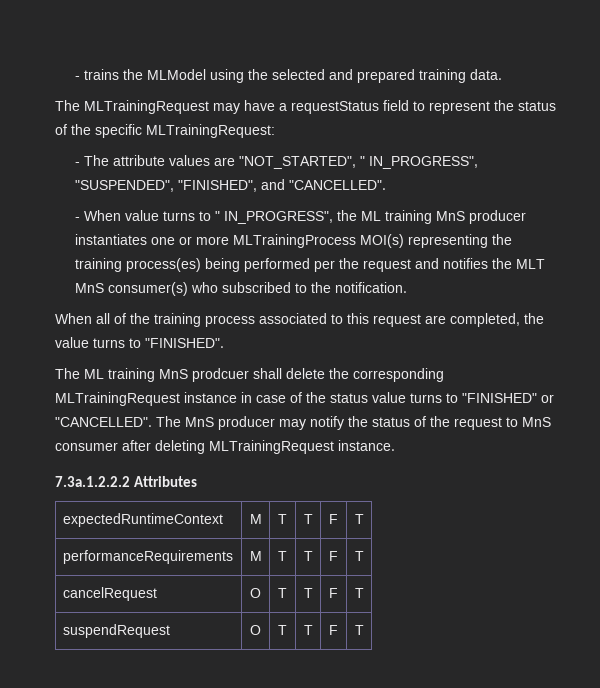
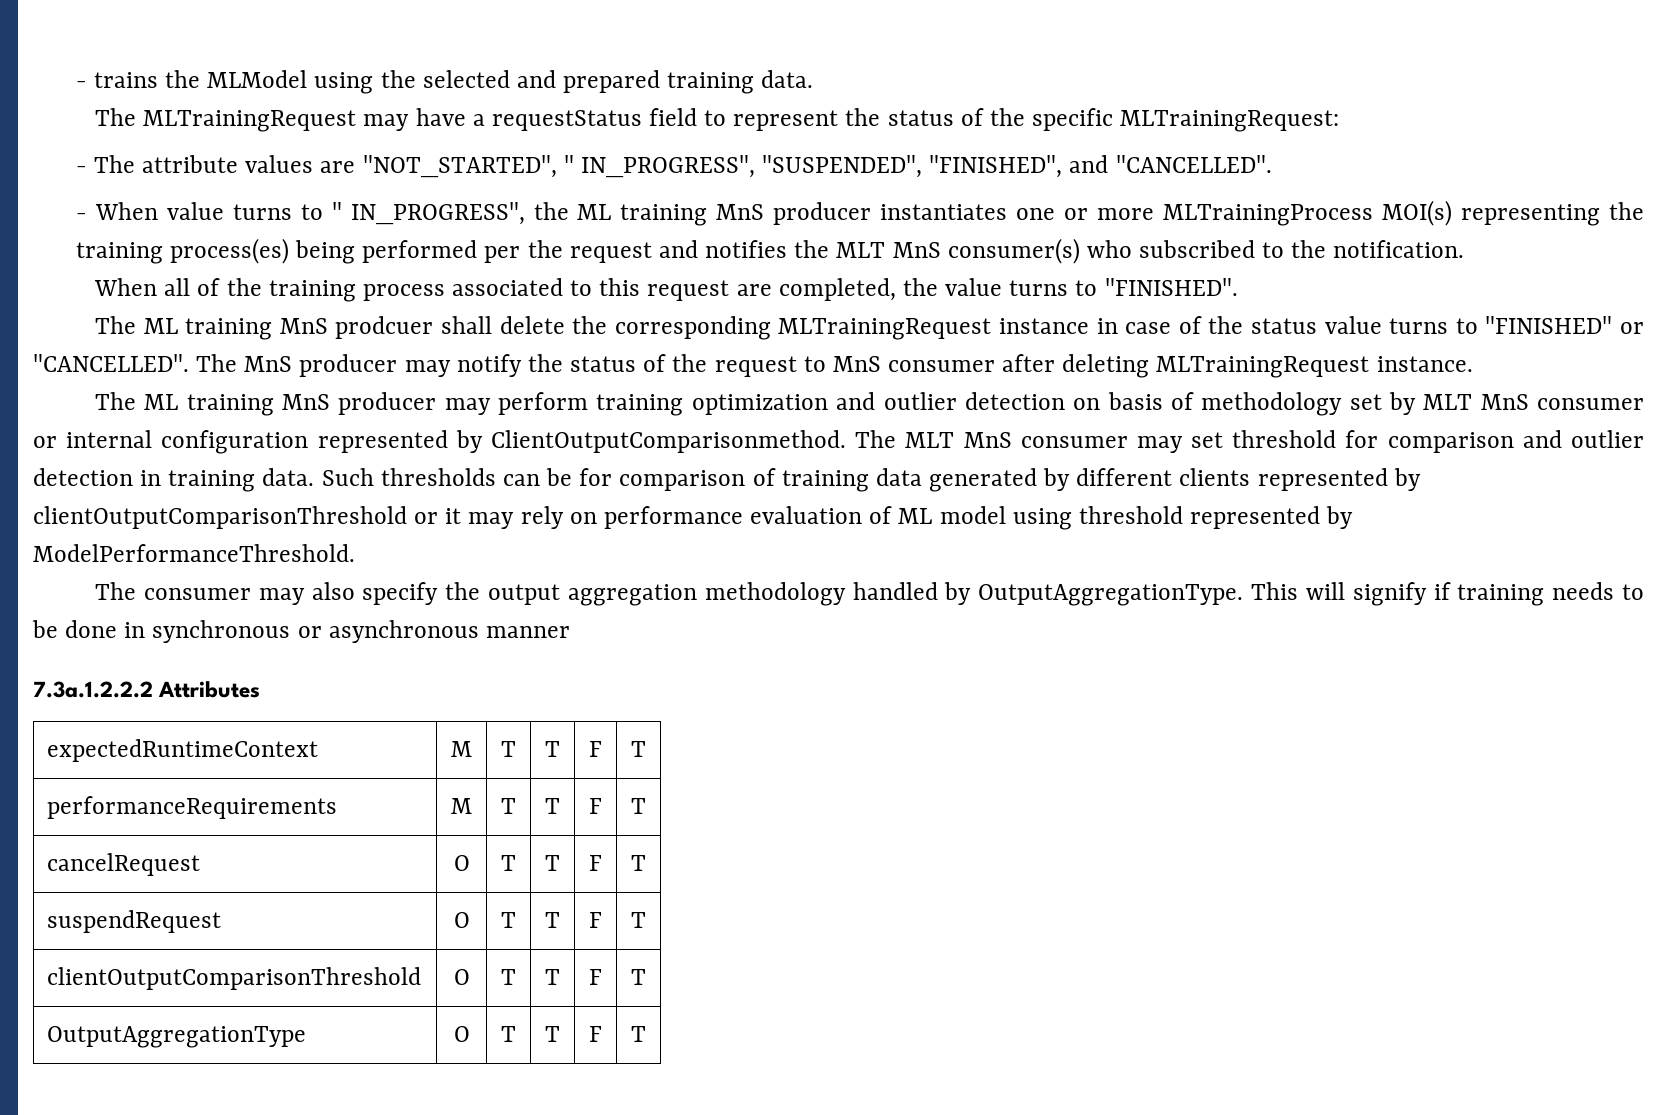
(395, 445) none -> [95,392,1645,416] [33,430,1644,454] [33,468,1421,492] [33,506,1354,530] [33,544,355,562] [95,582,1644,606] [32,620,570,643] // The ML training MnS producer may perform training optimization and outlier detection on basis of methodology set by MLT MnS consumer or internal configuration represented by ClientOutputComparisonmethod. The MLT MnS consumer may set threshold for comparison and outlier detection in training data. Such thresholds can be for comparison of training data generated by different clients represented by clientOutputComparisonThreshold or it may rely on performance evaluation of ML model using threshold represented by ModelPerformanceThreshold. // The consumer may also specify the output aggregation methodology handled by OutputAggregationType. This will signify if training needs to be done in synchronous or asynchronous manner
(364, 630) none -> [47,967,422,990] [453,969,470,985] [501,969,516,985] [545,969,560,985] [589,969,602,985] [631,969,646,985] [47,1026,307,1048] [453,1026,470,1042] [501,1026,516,1042] [545,1026,560,1042] [589,1026,602,1042] [631,1026,646,1042] // clientOutputComparisonThreshold | O | T | T | F | T // OutputAggregationType | O | T | T | F | T

